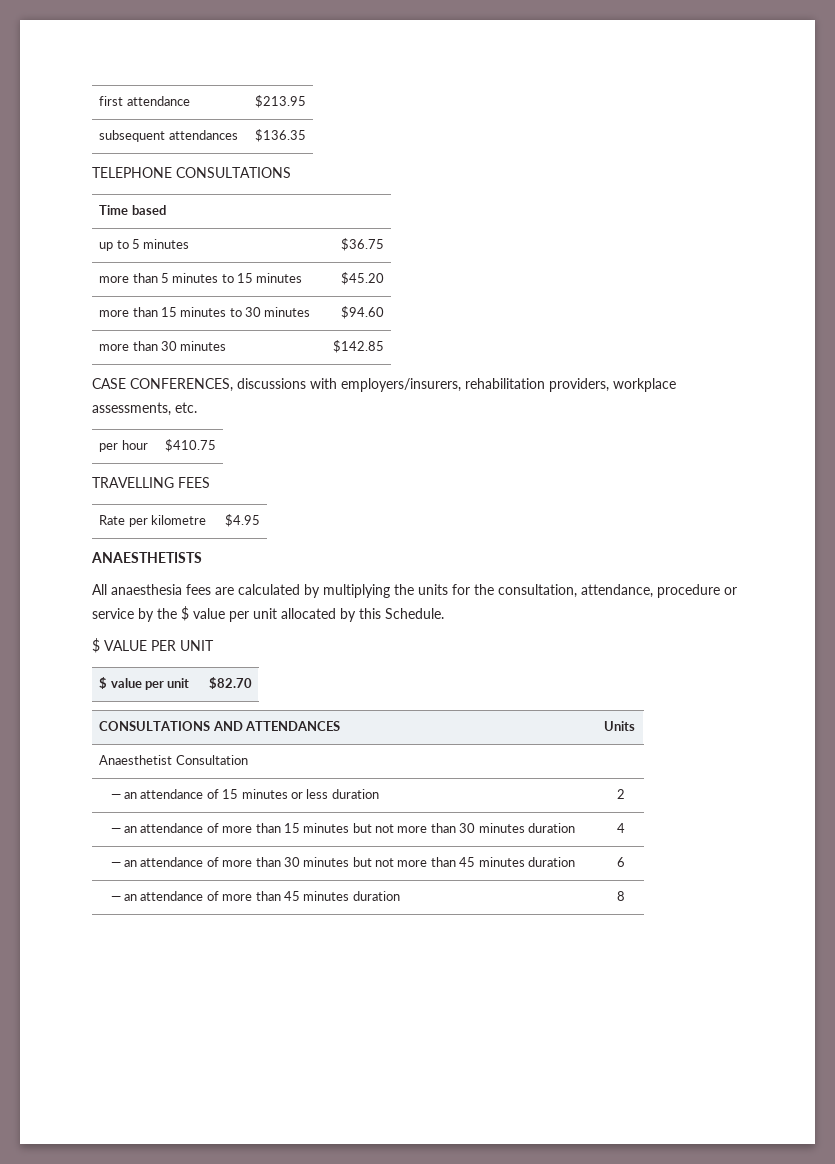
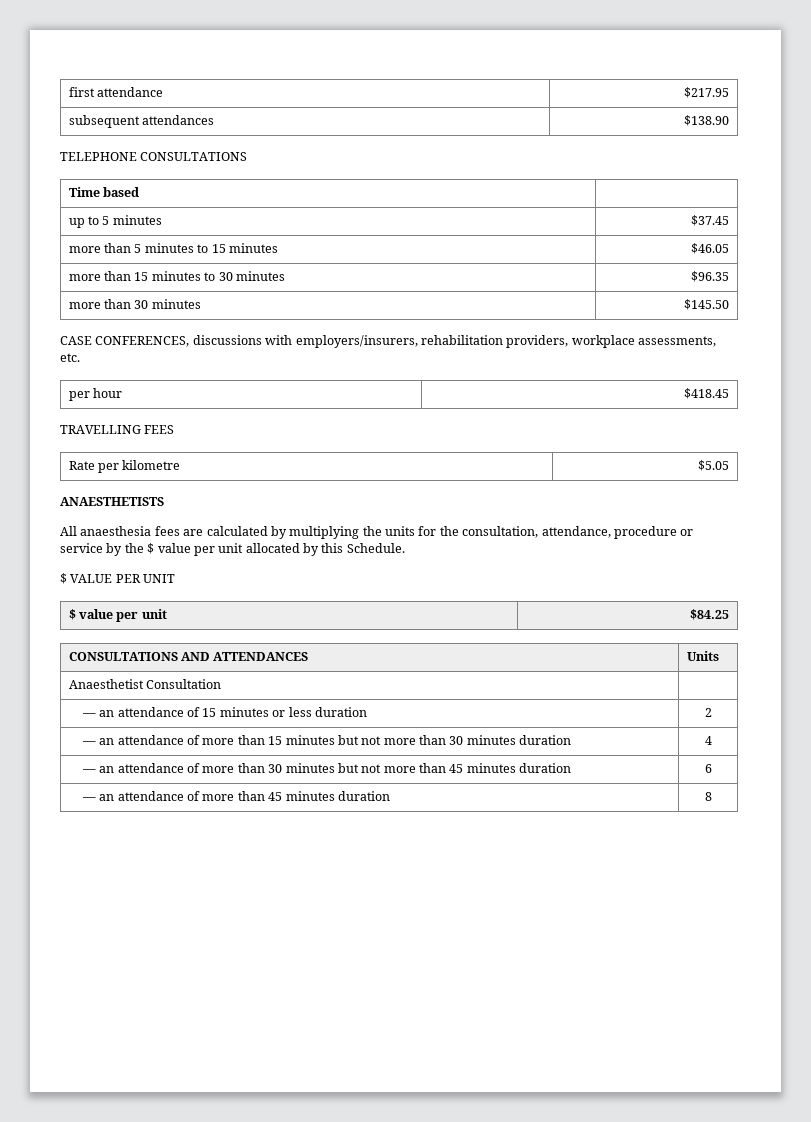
[254,95,306,108] $213.95 -> [684,87,730,98] $217.95
[254,129,306,142] $136.35 -> [684,115,730,126] $138.90
[340,238,384,251] $36.75 -> [691,215,730,226] $37.45
[340,272,384,285] $45.20 -> [691,243,730,254] $46.05
[340,306,384,319] $94.60 -> [691,271,730,282] $96.35
[332,340,384,353] $142.85 -> [684,299,730,310] $145.50
[164,439,216,452] $410.75 -> [684,388,730,399] $418.45
[224,514,260,527] $4.95 -> [698,460,730,471] $5.05
[208,677,252,689] $82.70 -> [690,609,730,620] $84.25

